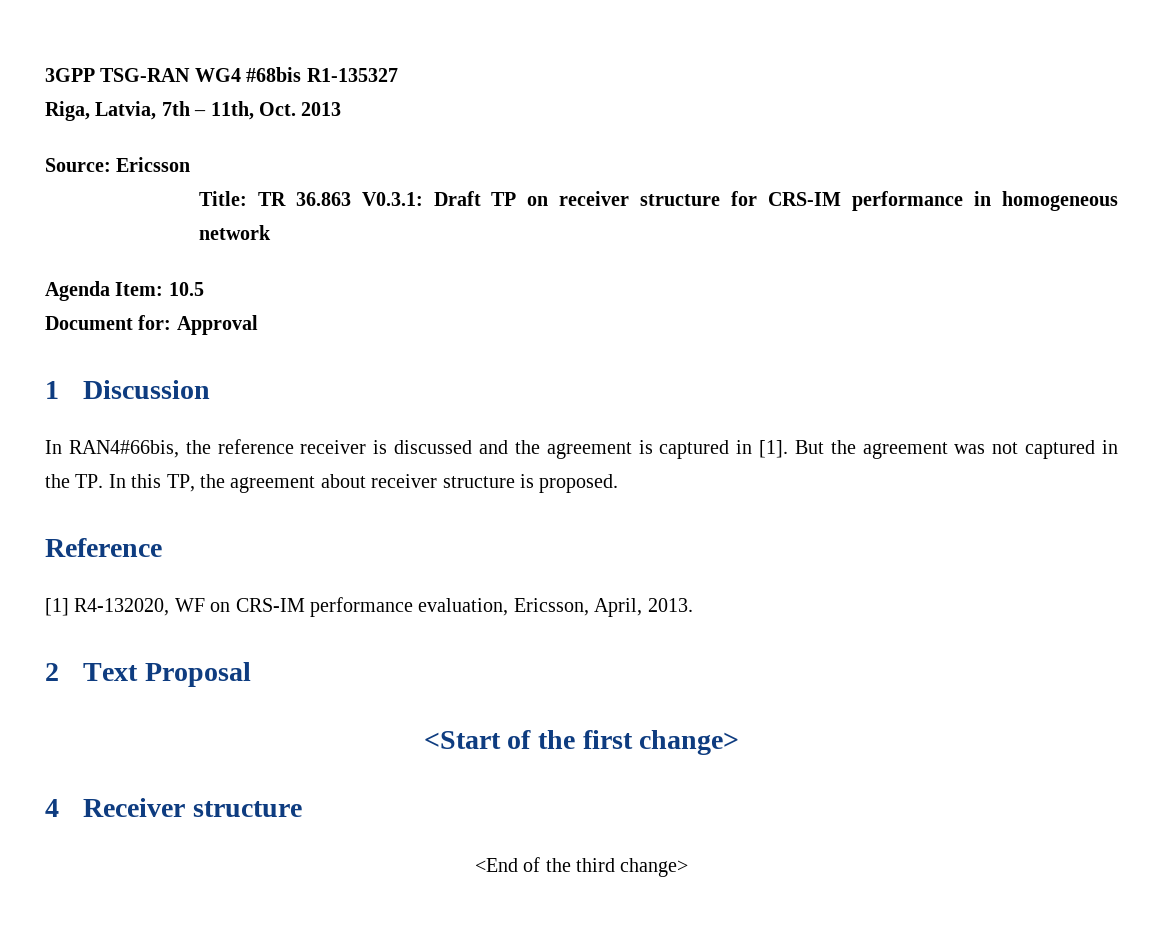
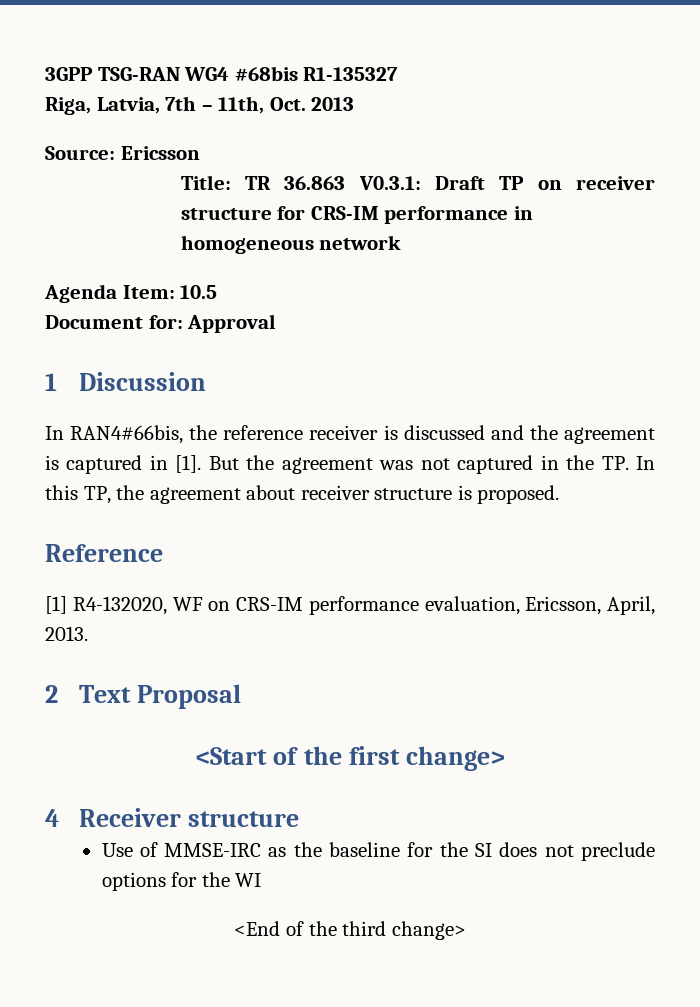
(303, 809) none -> [101,842,655,861] [101,872,262,891] // Use of MMSE-IRC as the baseline for the SI does not preclude options for the WI

